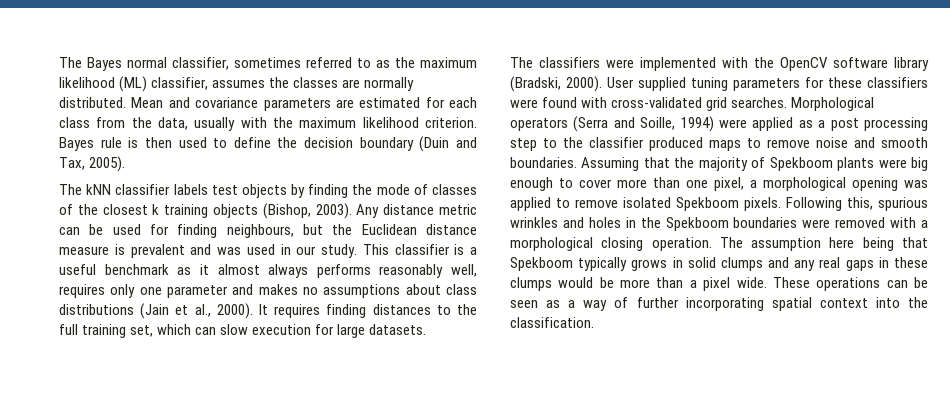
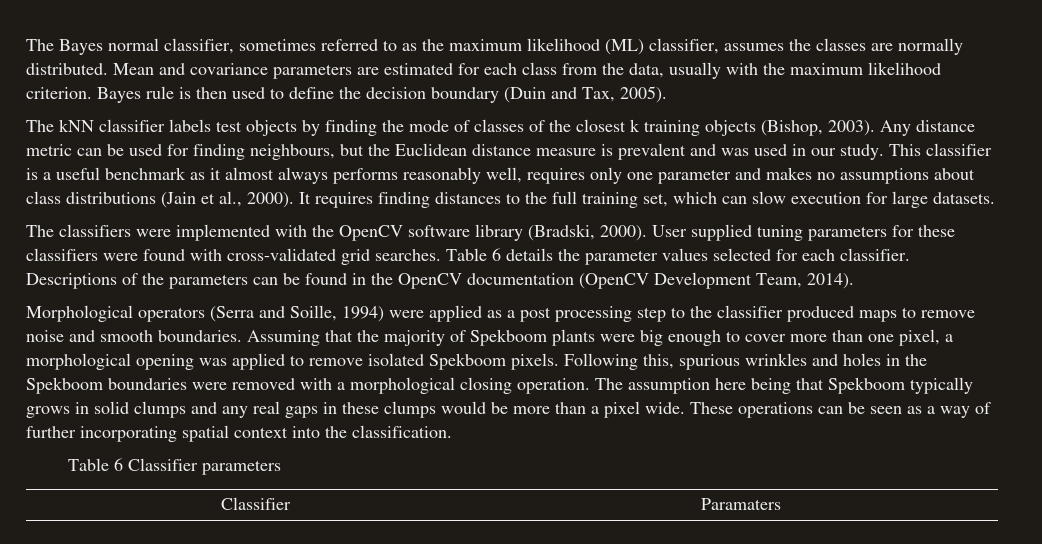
(788, 102) none -> [446,248,910,265] [26,272,854,289] Table 6 details the parameter values selected for each classifier. Descriptions of the parameters can be found in the OpenCV documentation (OpenCV Development Team, 2014). //
(594, 322) none -> [67,458,281,475] [220,497,291,510] [700,498,781,510] // Table 6 Classifier parameters // Classifier | Paramaters

